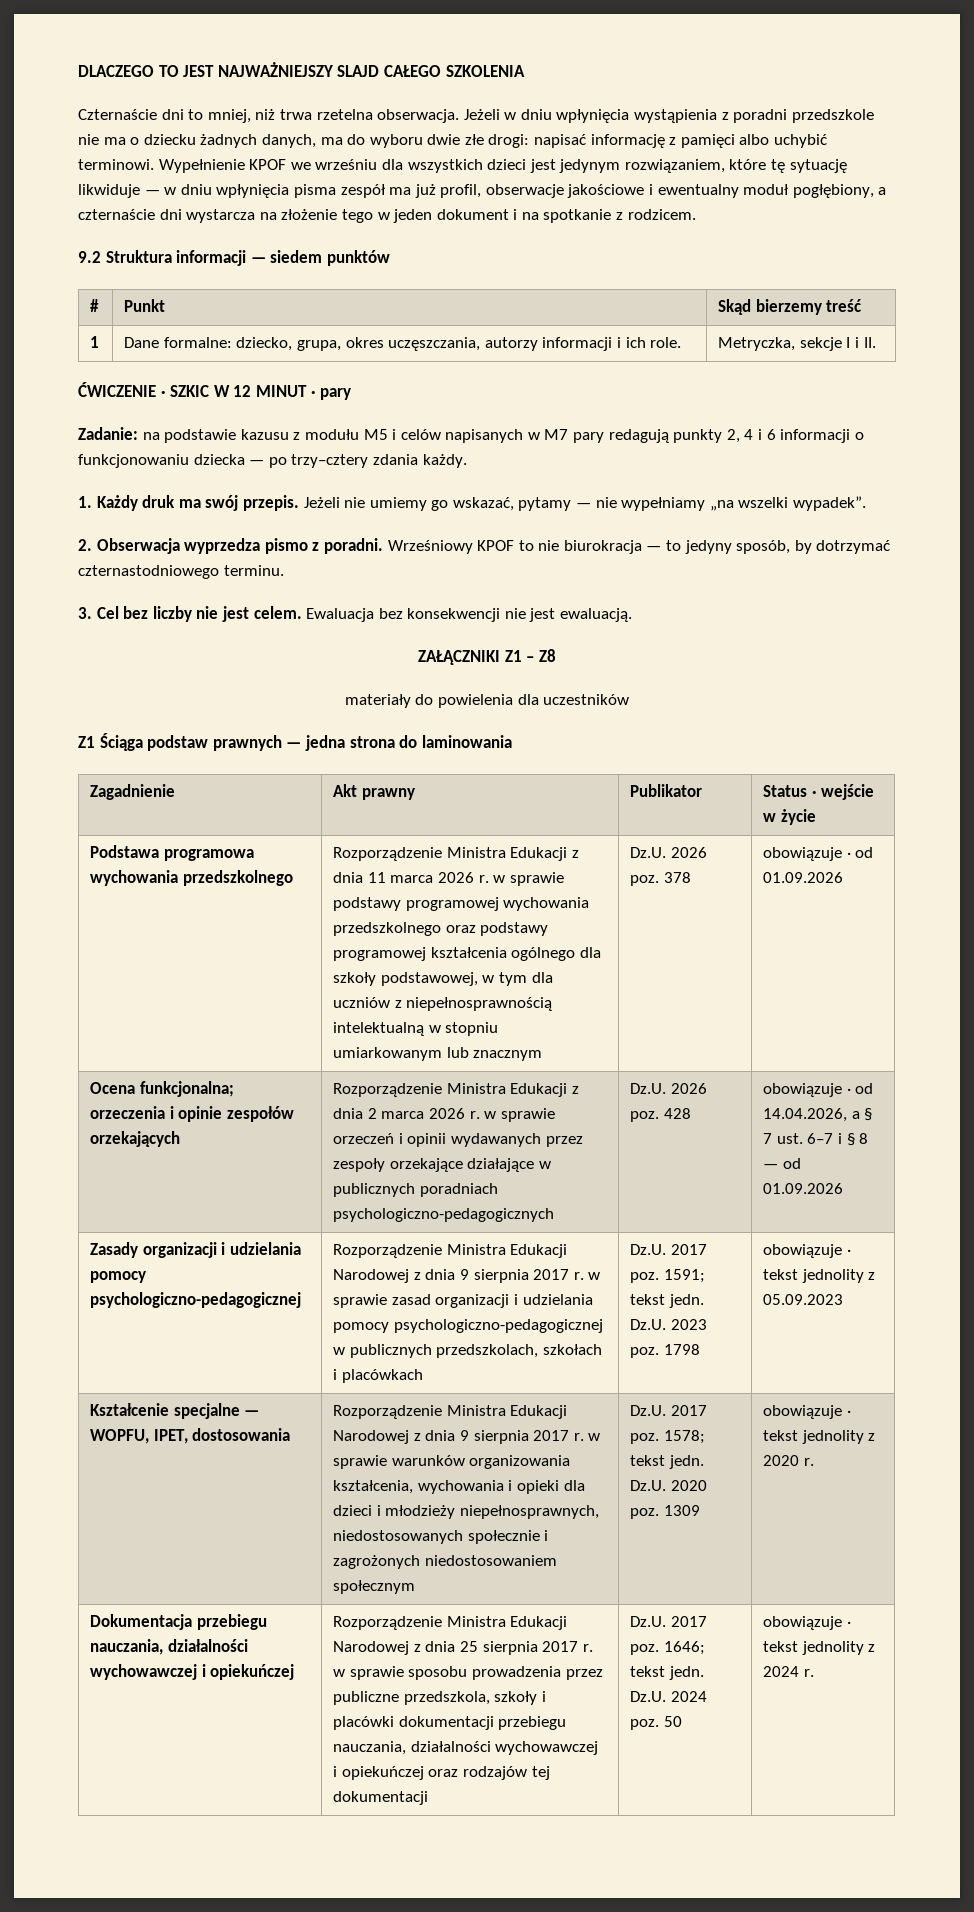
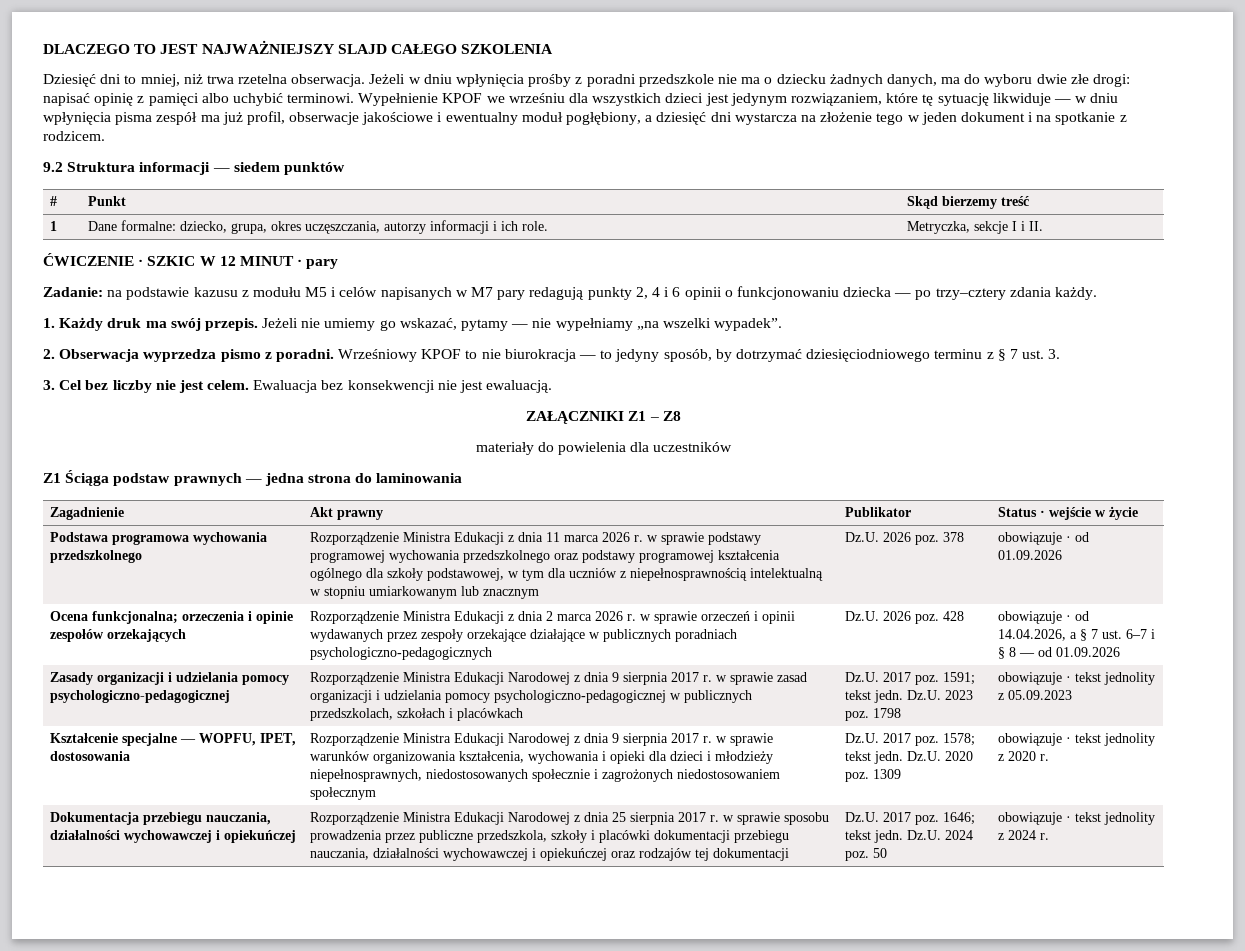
[78,109,157,120] Czternaście -> [43,74,96,87] Dziesięć
[634,109,718,123] wystąpienia -> [528,74,572,87] prośby
[590,134,665,148] informację -> [94,93,134,106] opinię
[78,209,155,220] czternaście -> [656,112,707,125] dziesięć
[780,429,851,443] informacji -> [684,287,722,300] opinii
[78,565,284,579] czternastodniowego terminu. -> [806,349,1061,362] dziesięciodniowego terminu z § 7 ust. 3.

